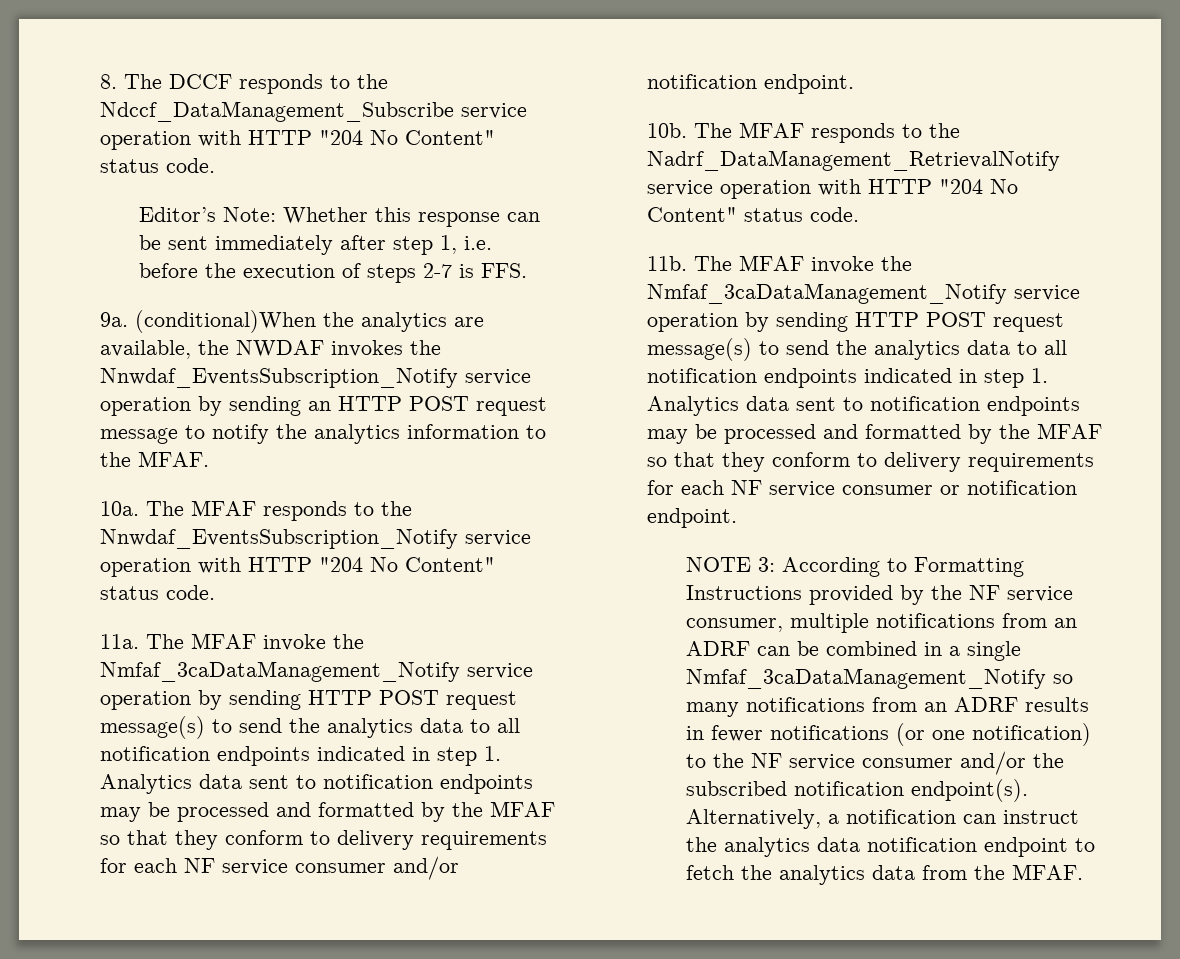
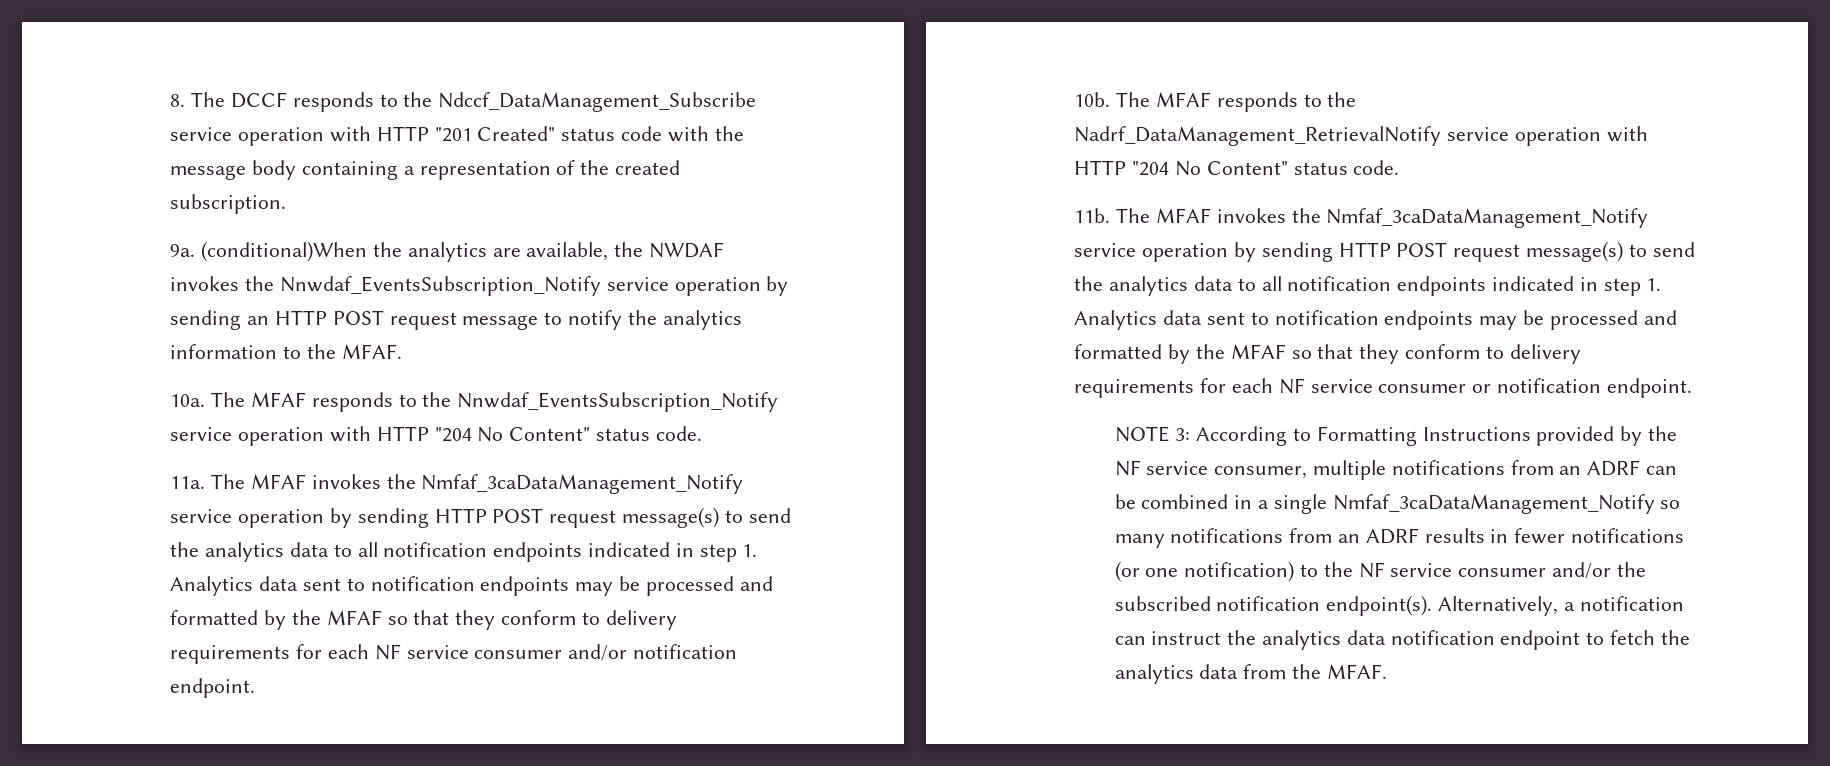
[318,130,495,145] [99,158,215,173] [139,207,541,227] [139,235,493,255] [139,263,528,283] "204 No Content" status code. // Editor’s Note: Whether this response can be sent immediately after step 1, i.e. before the execution of steps 2-7 is FFS. -> [434,126,744,142] [170,160,680,180] [170,194,287,214] "201 Created" status code with the message body containing a representation of the created subscription.
[262,634,326,651] invoke -> [311,474,381,489] invokes
[810,256,874,273] invoke -> [1216,208,1286,223] invokes

